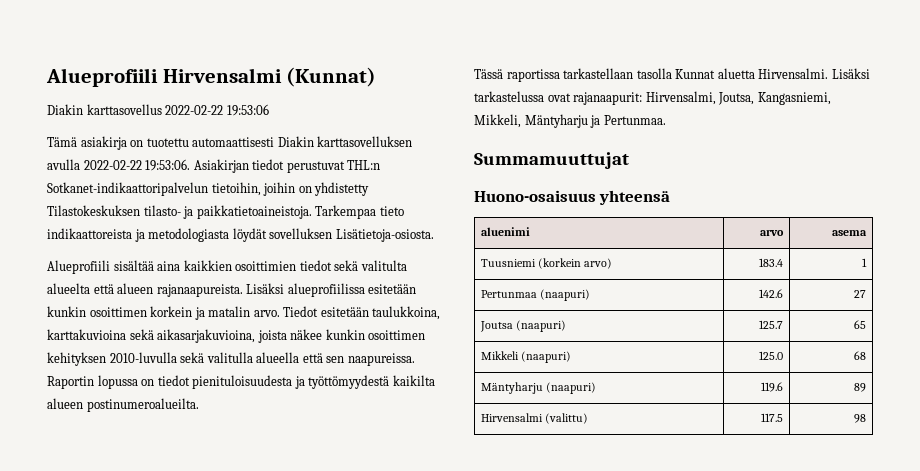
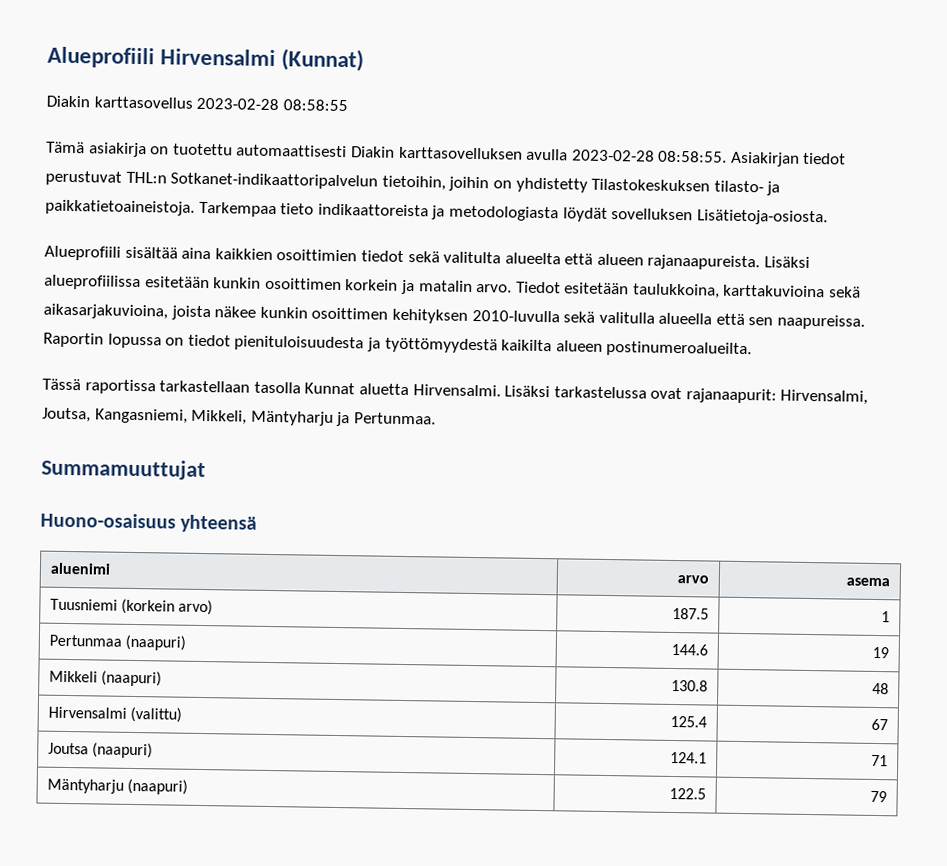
[165,104,269,116] 2022-02-22 19:53:06 -> [196,97,348,112] 2023-02-28 08:58:55
[83,159,191,171] 2022-02-22 19:53:06. -> [571,149,728,163] 2023-02-28 08:58:55.
[758,258,783,267] 183.4 -> [672,607,710,620] 187.5
[758,289,783,298] [853,290,866,298] [480,320,567,332] [758,320,783,329] [853,320,866,329] [481,351,572,363] [758,351,783,360] [853,351,866,360] [481,382,597,394] [760,382,783,392] [853,383,866,392] [481,413,589,424] [760,413,783,422] [853,414,866,423] 142.6 | 27 // Joutsa (naapuri) | 125.7 | 65 // Mikkeli (naapuri) | 125.0 | 68 // Mäntyharju (naapuri) | 119.6 | 89 // Hirvensalmi (valittu) | 117.5 | 98 -> [671,643,709,656] [872,646,890,659] [48,670,162,687] [671,679,709,692] [872,682,890,695] [47,706,182,723] [670,715,708,728] [871,718,889,731] [47,742,153,759] [670,751,708,764] [871,754,889,767] [46,778,188,795] [669,787,707,800] [870,790,888,803] 144.6 | 19 // Mikkeli (naapuri) | 130.8 | 48 // Hirvensalmi (valittu) | 125.4 | 67 // Joutsa (naapuri) | 124.1 | 71 // Mäntyharju (naapuri) | 122.5 | 79

